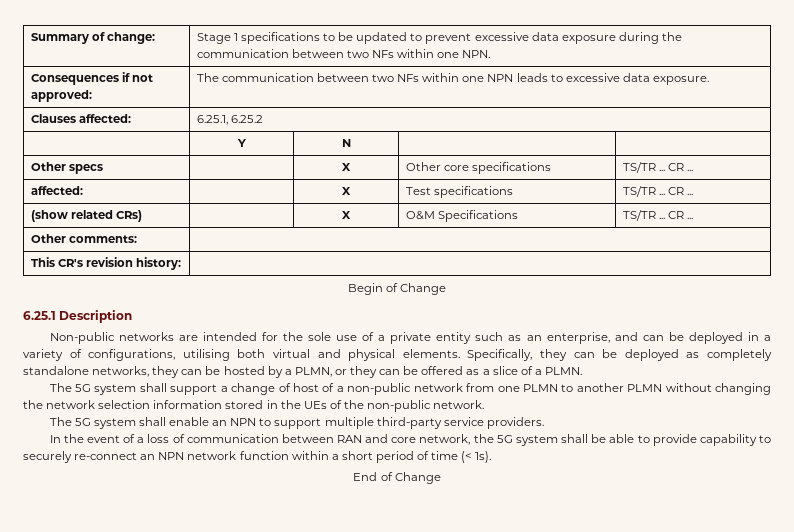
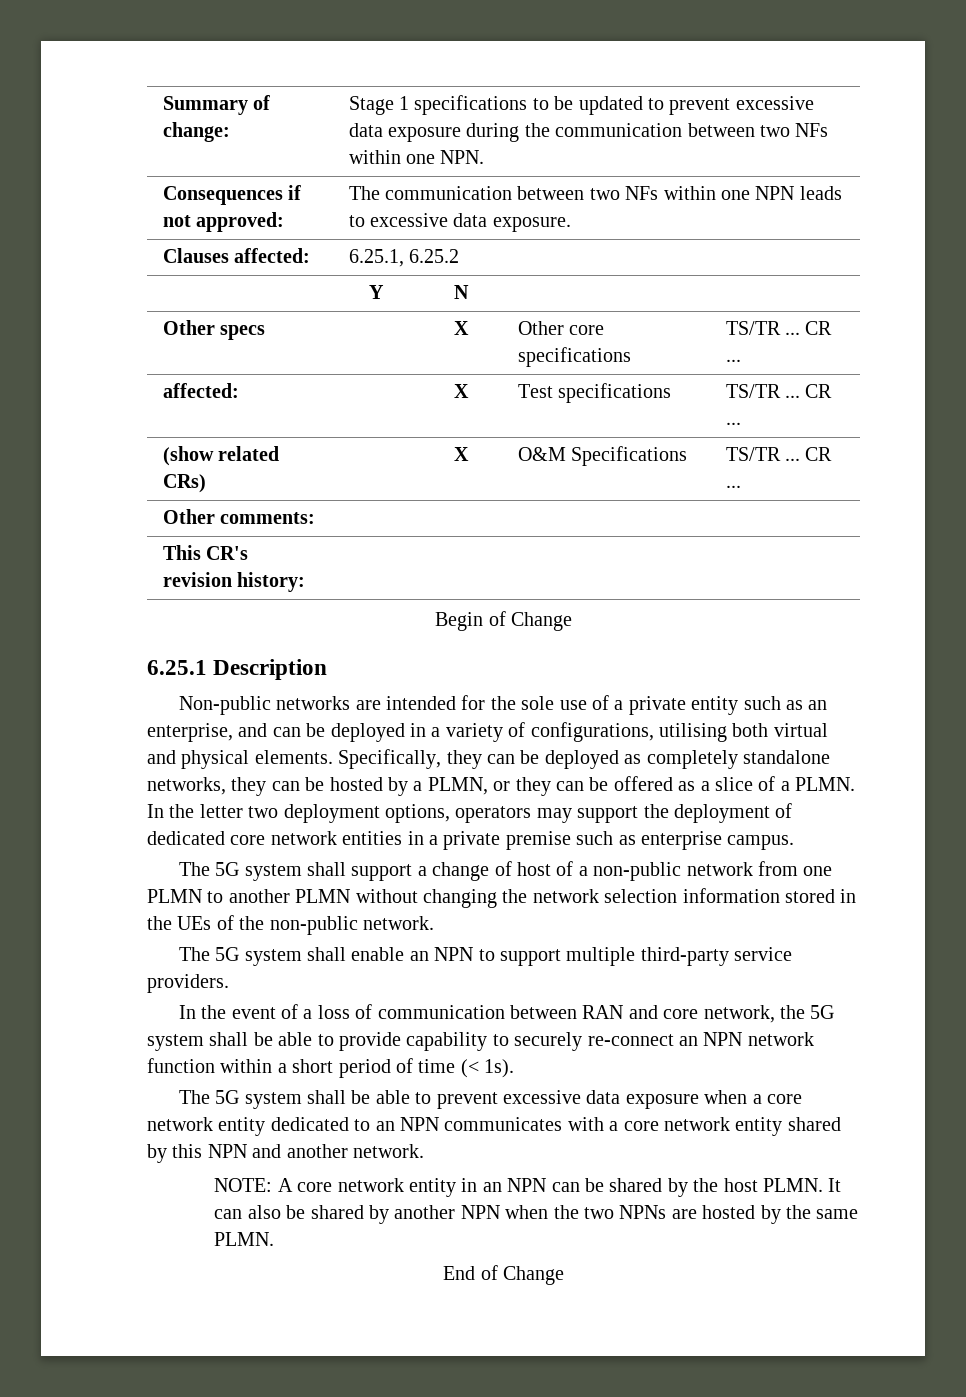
(582, 371) none -> [147,803,793,823] [147,831,795,850] In the letter two deployment options, operators may support the deployment of dedicated core network entities in a private premise such as enterprise campus.
(492, 457) none -> [178,1090,803,1109] [147,1117,841,1136] [147,1144,424,1163] [214,1178,842,1197] [214,1205,859,1224] [214,1232,275,1246] // The 5G system shall be able to prevent excessive data exposure when a core network entity dedicated to an NPN communicates with a core network entity shared by this NPN and another network. // NOTE: A core network entity in an NPN can be shared by the host PLMN. It can also be shared by another NPN when the two NPNs are hosted by the same PLMN.

